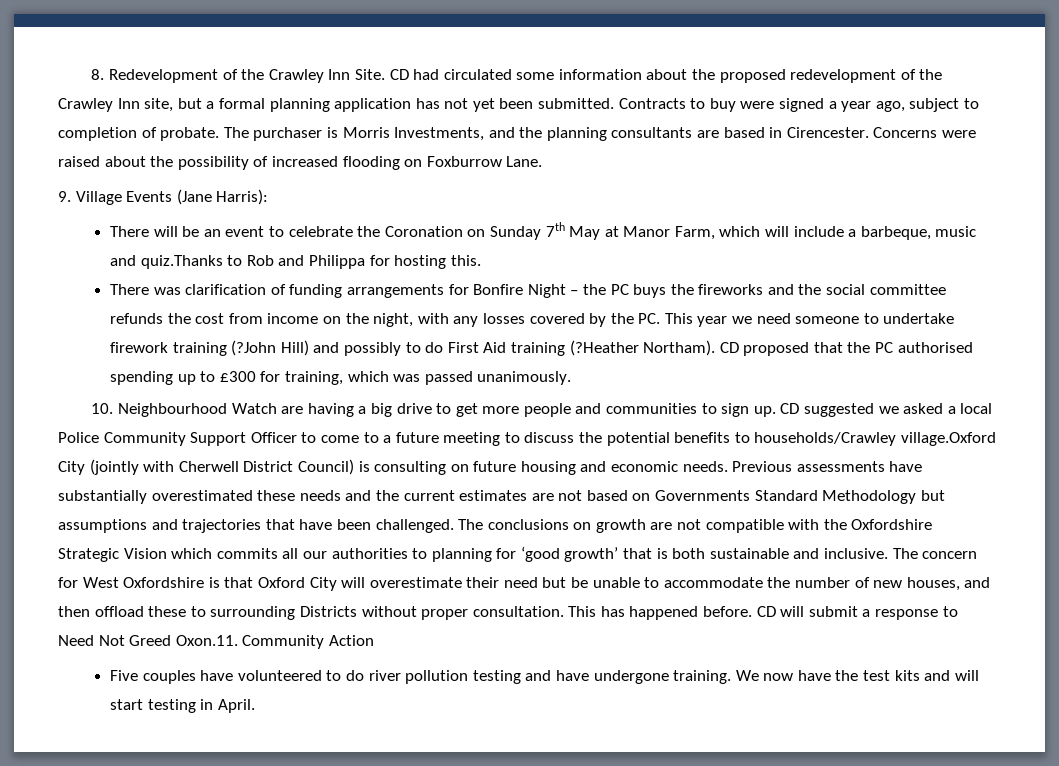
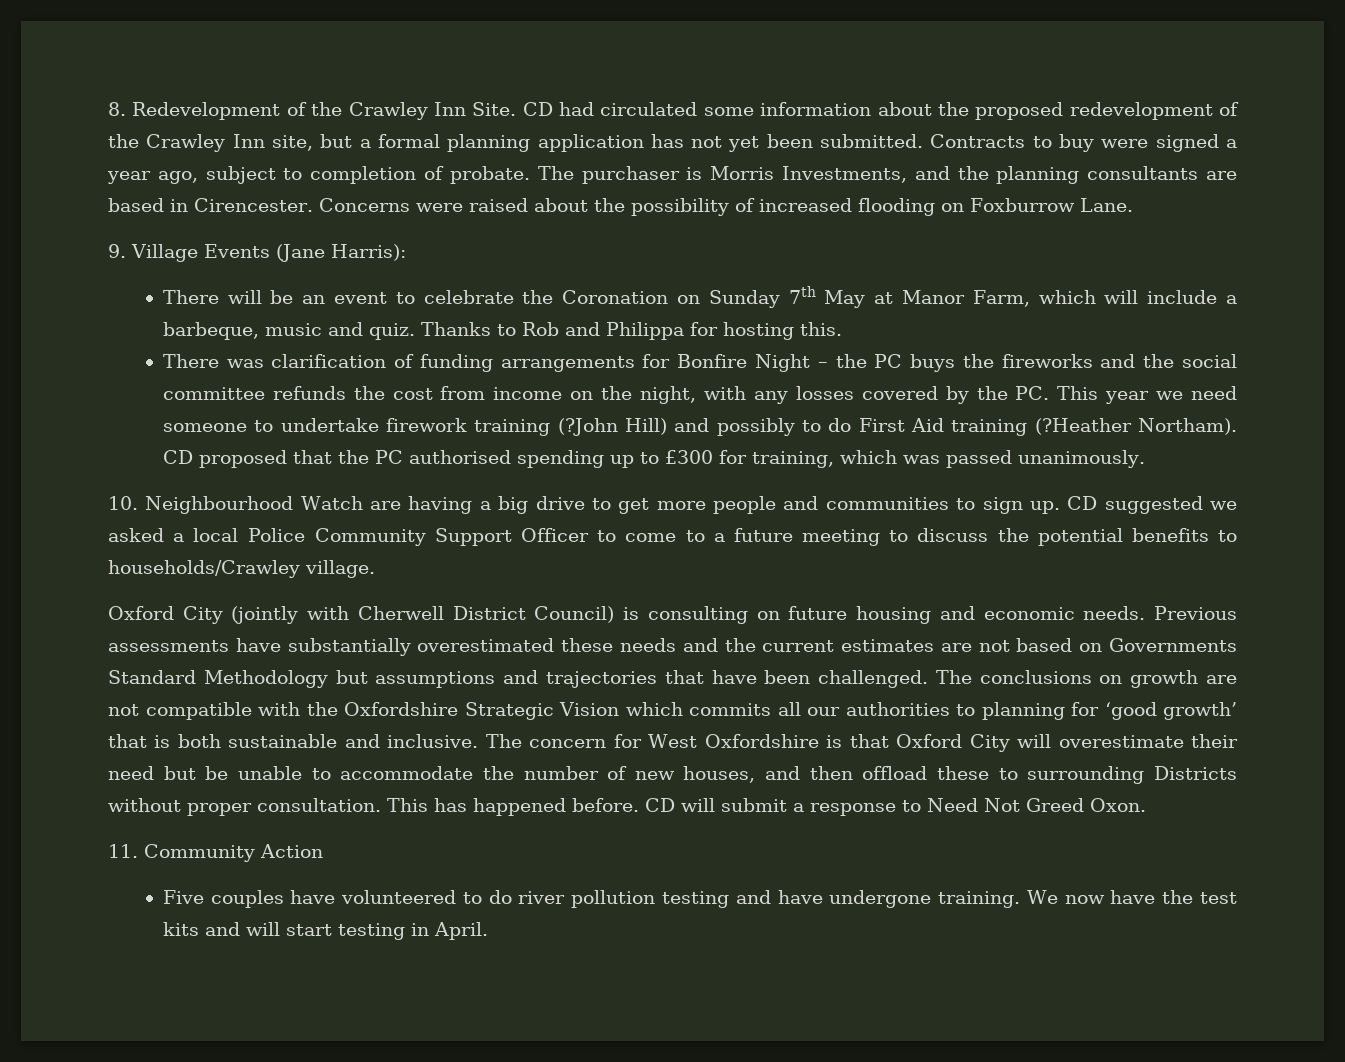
[140,255,223,269] quiz.Thanks -> [368,322,491,340] quiz. Thanks
[901,432,997,446] village.Oxford -> [305,560,375,578] [108,606,174,620] village. // Oxford
[175,635,238,646] Oxon.11. -> [1090,798,1146,812] [108,844,138,858] Oxon. // 11.

